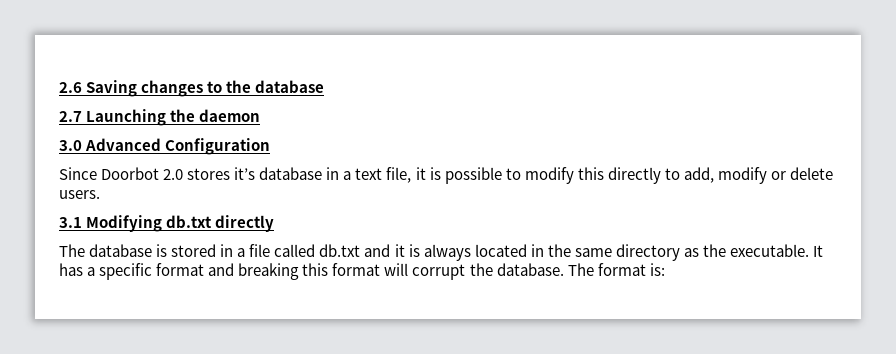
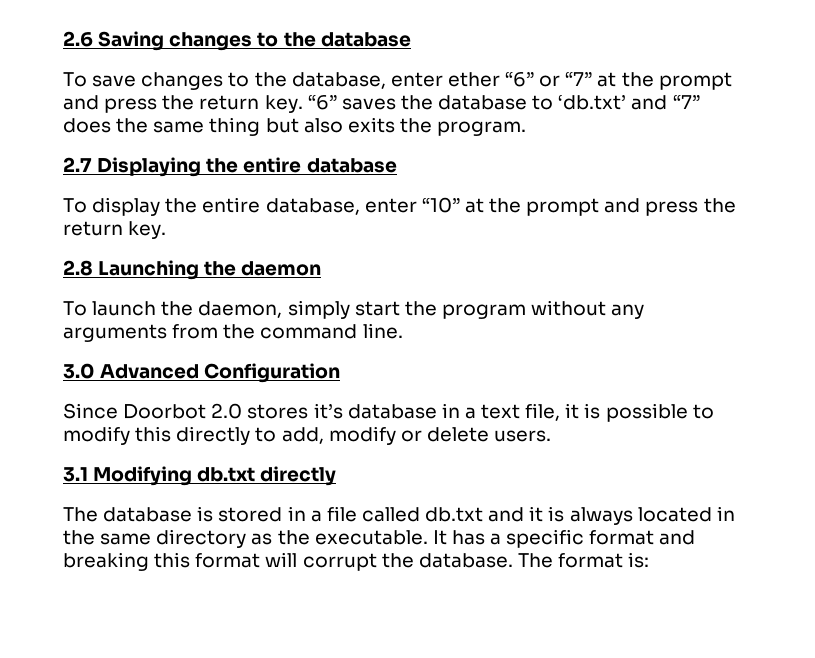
[59,109,261,126] 2.7 Launching the daemon -> [63,71,732,90] [63,94,700,113] [63,117,527,136] [63,157,397,177] [63,197,736,216] [63,221,167,239] [63,260,322,280] [63,300,645,319] [63,323,403,342] To save changes to the database, enter ether “6” or “7” at the prompt and press the return key. “6” saves the database to ‘db.txt’ and “7” does the same thing but also exits the program. // 2.7 Displaying the entire database // To display the entire database, enter “10” at the prompt and press the return key. // 2.8 Launching the daemon // To launch the daemon, simply start the program without any arguments from the command line.

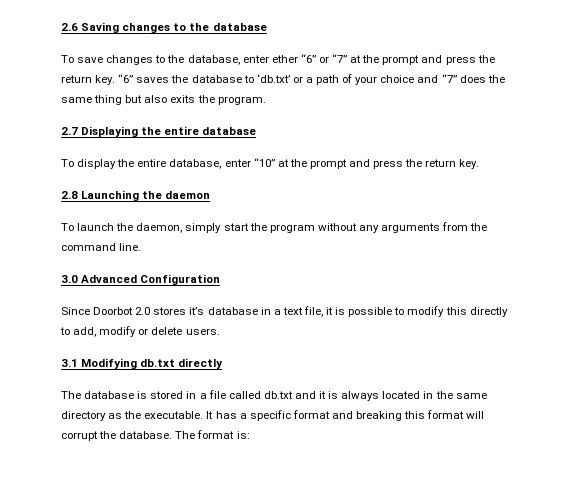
(627, 102) none -> [292,74,415,85] or a path of your choice

